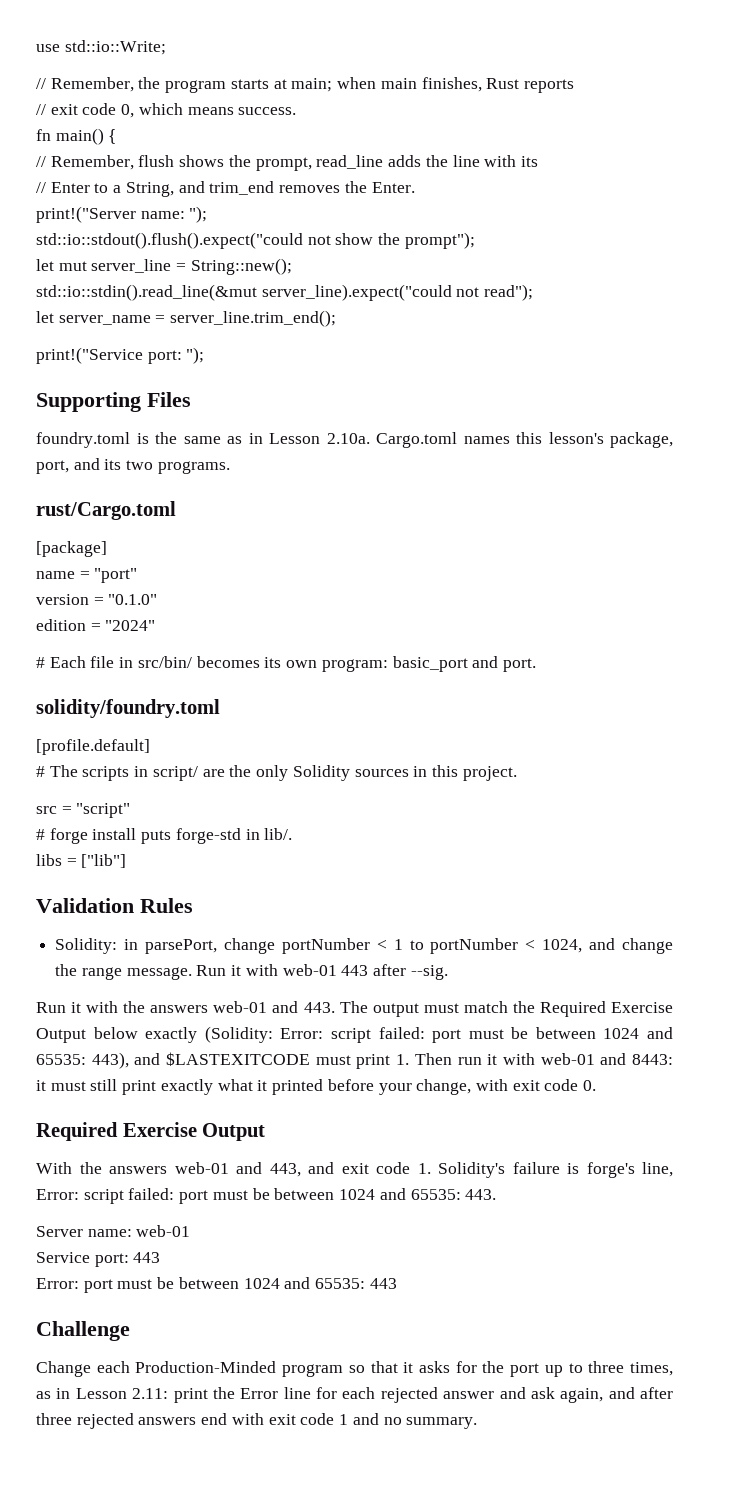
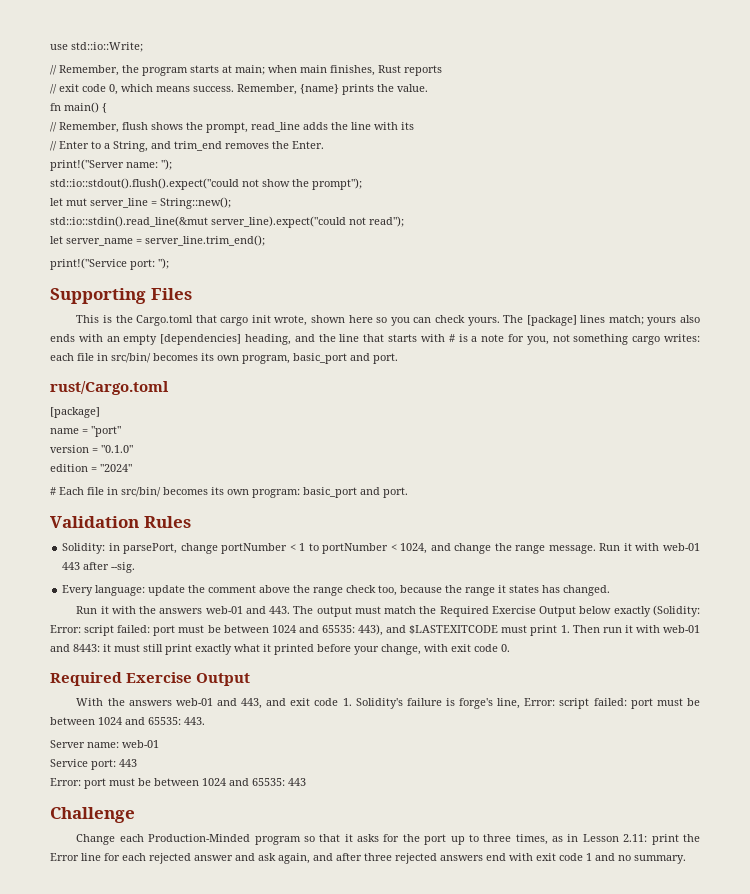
(297, 111) none -> [237,84,428,95] Remember, {name} prints the value.
[36,432,130,448] foundry.toml -> [76,315,100,323] This
[183,432,673,448] [36,458,230,474] same as in Lesson 2.10a. Cargo.toml names this lesson's package, port, and its two programs. -> [136,315,700,326] [50,334,700,345] [50,353,398,364] Cargo.toml that cargo init wrote, shown here so you can check yours. The [package] lines match; yours also ends with an empty [dependencies] heading, and the line that starts with # is a note for you, not something cargo writes: each file in src/bin/ becomes its own program, basic_port and port.
[36,699,220,718] [36,739,150,755] [36,765,517,781] [36,803,131,818] [36,828,293,844] [36,854,127,868] // solidity/foundry.toml // [profile.default] // # The scripts in script/ are the only Solidity sources in this project. // src = "script" // # forge install puts forge-std in lib/. // libs = ["lib"] -> (408, 492) none
(448, 972) none -> [62,585,611,596] // Every language: update the comment above the range check too, because the range it states has changed.

